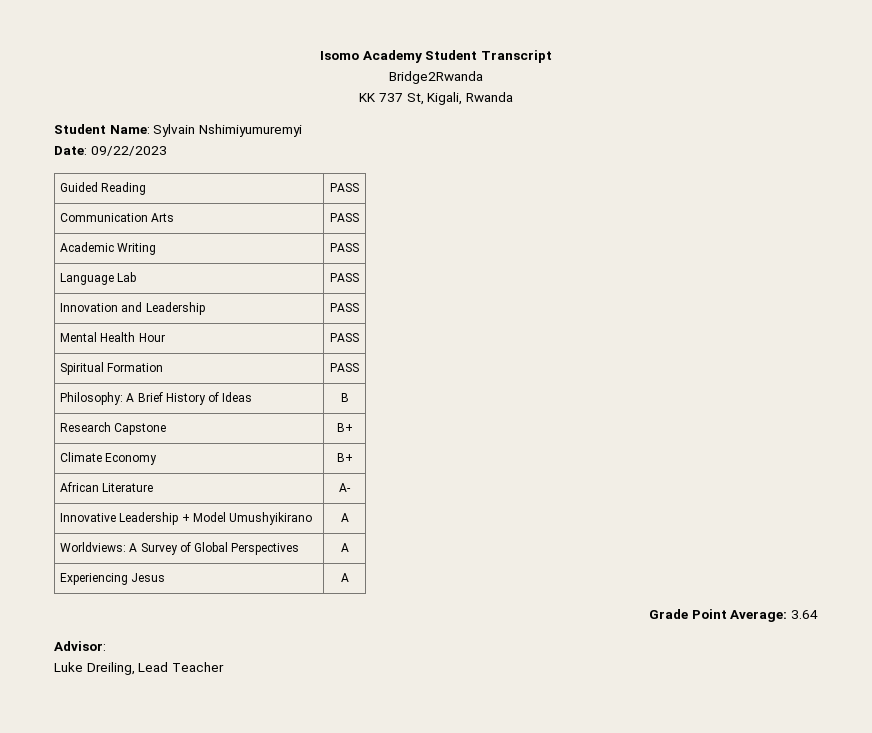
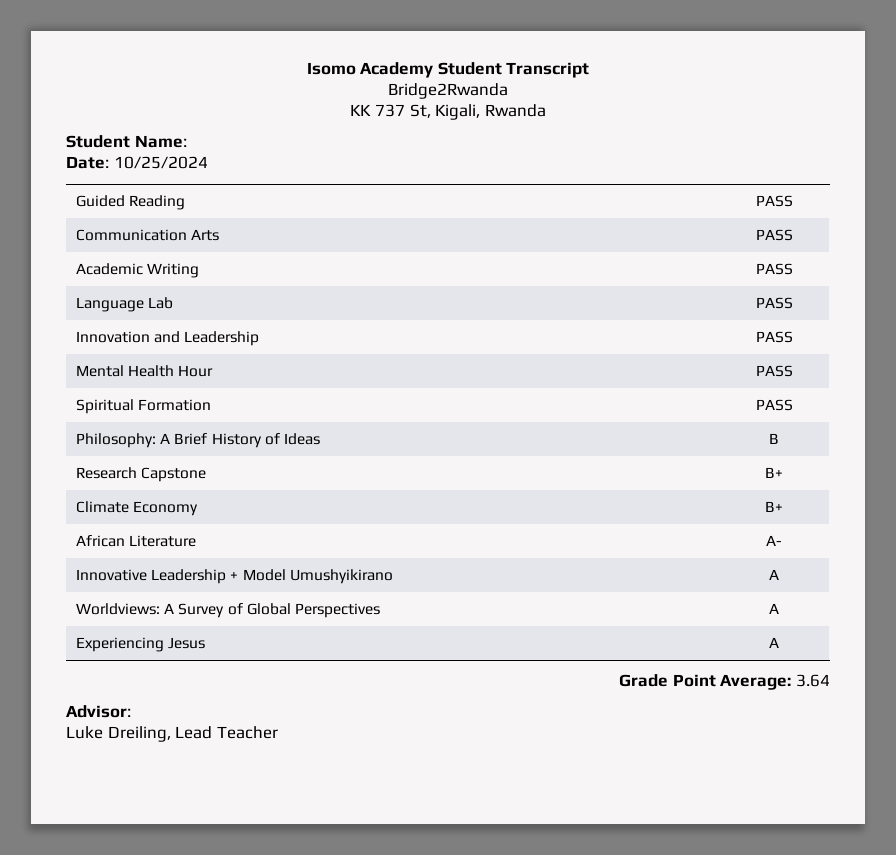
[153,124,302,137] Sylvain Nshimiyumuremyi -> (187, 141) none
[90,146,167,156] 09/22/2023 -> [113,156,208,169] 10/25/2024

